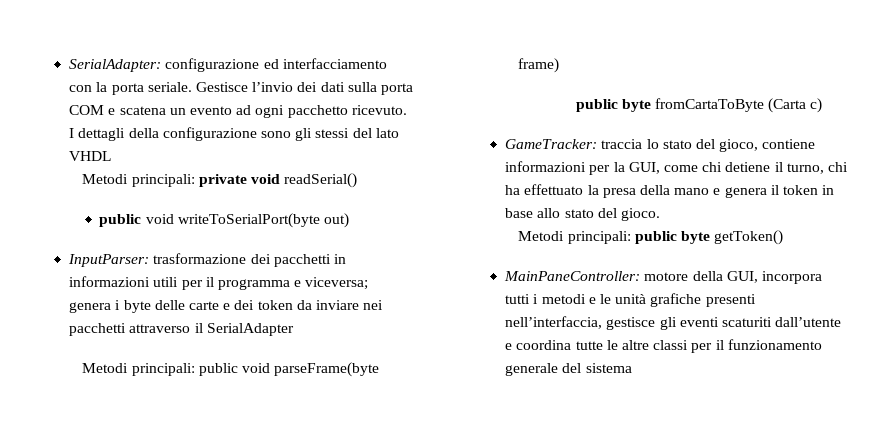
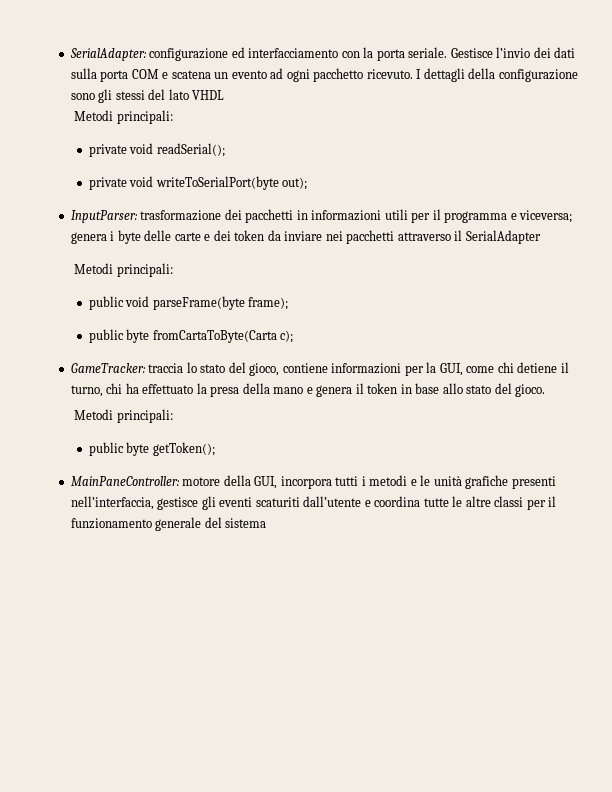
[198,173,358,188] [99,214,142,227] private void readSerial() // public -> [88,143,225,157] [88,177,127,190] // private void readSerial(); // private
[324,213,350,228] out) -> [282,177,308,190] out);
(195, 369) none -> (173, 270) //
[518,58,560,73] [575,98,823,113] frame) // public byte fromCartaToByte (Carta c) -> [248,297,289,310] [88,329,294,343] frame); // public byte fromCartaToByte(Carta c);
[634,230,784,245] public byte getToken() -> [88,442,215,456] // public byte getToken();

